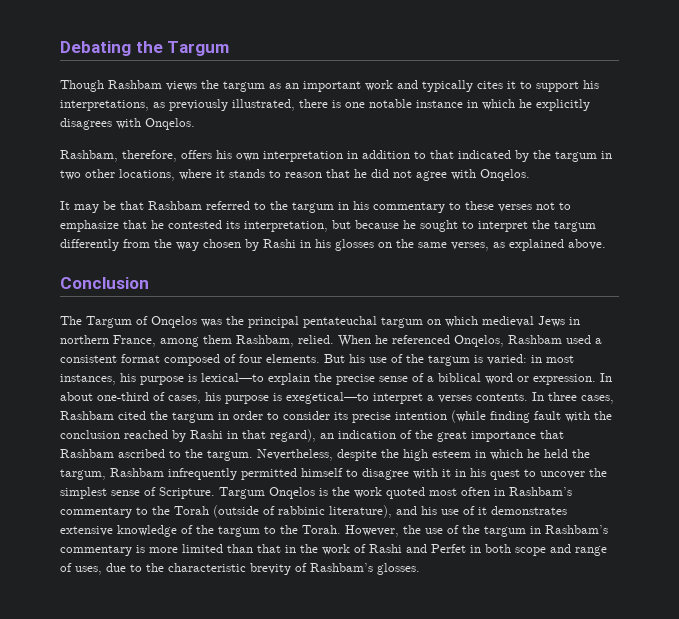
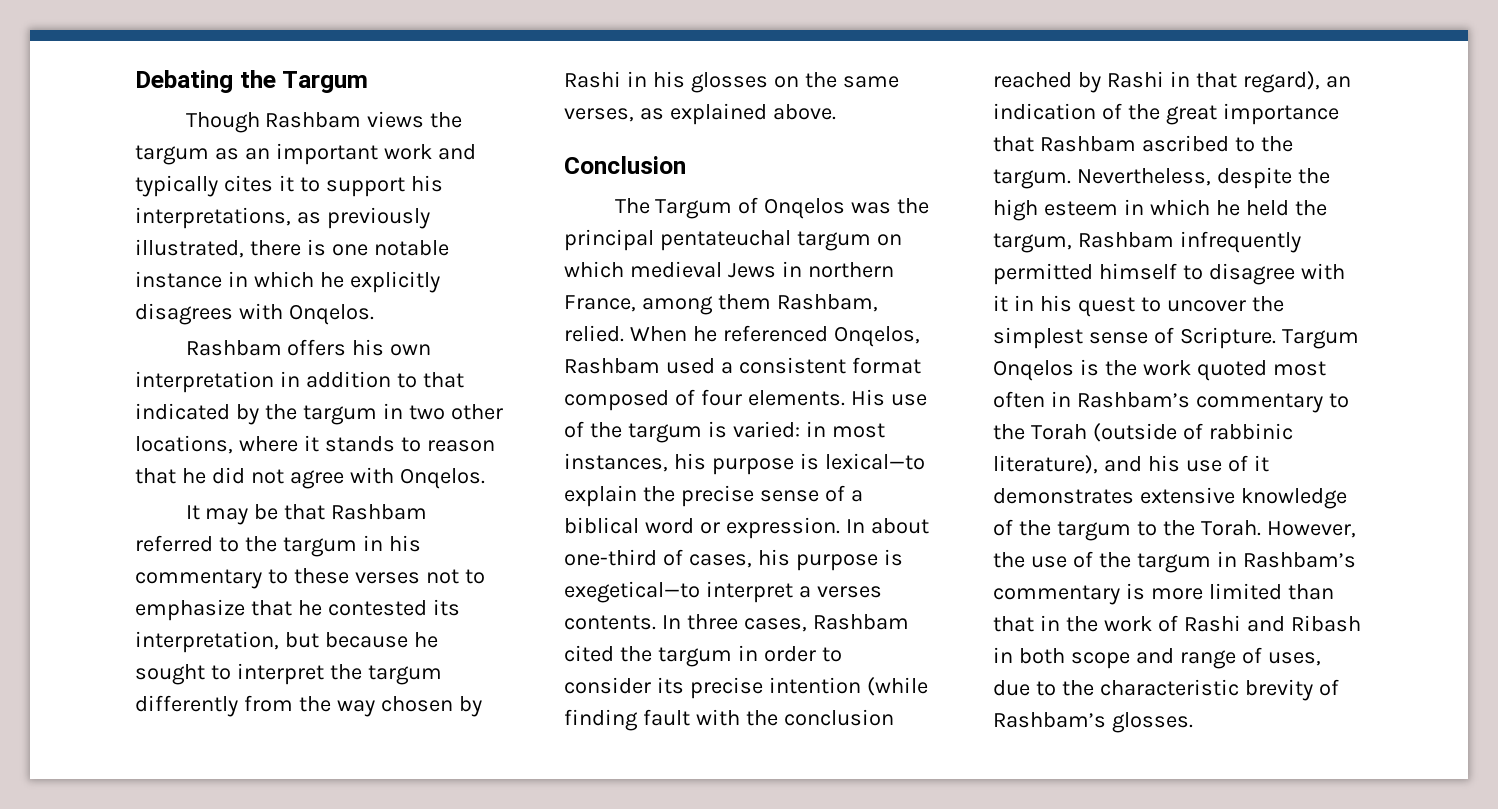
[60,150,177,162] Rashbam, therefore, -> [185,340,282,356] Rashbam
[324,354,365,363] But his -> [850,389,885,406] His
[431,544,466,553] Perfet -> [1290,615,1361,632] Ribash

